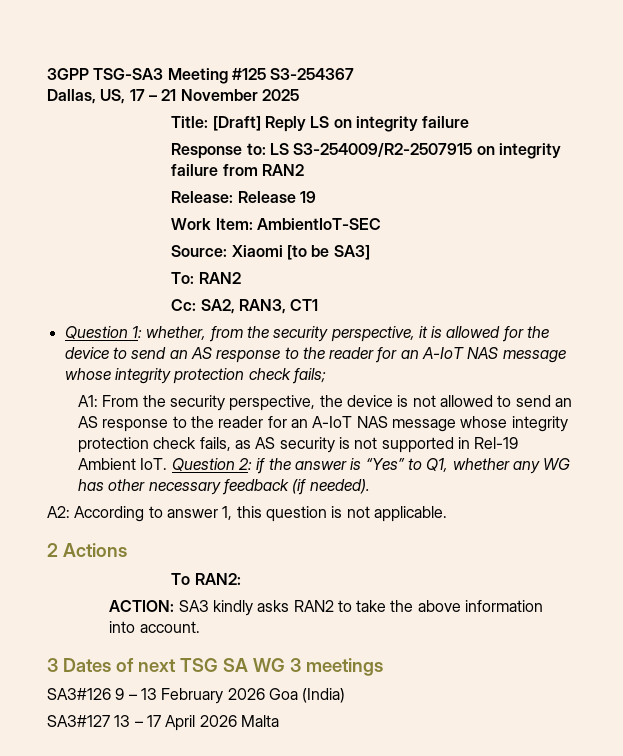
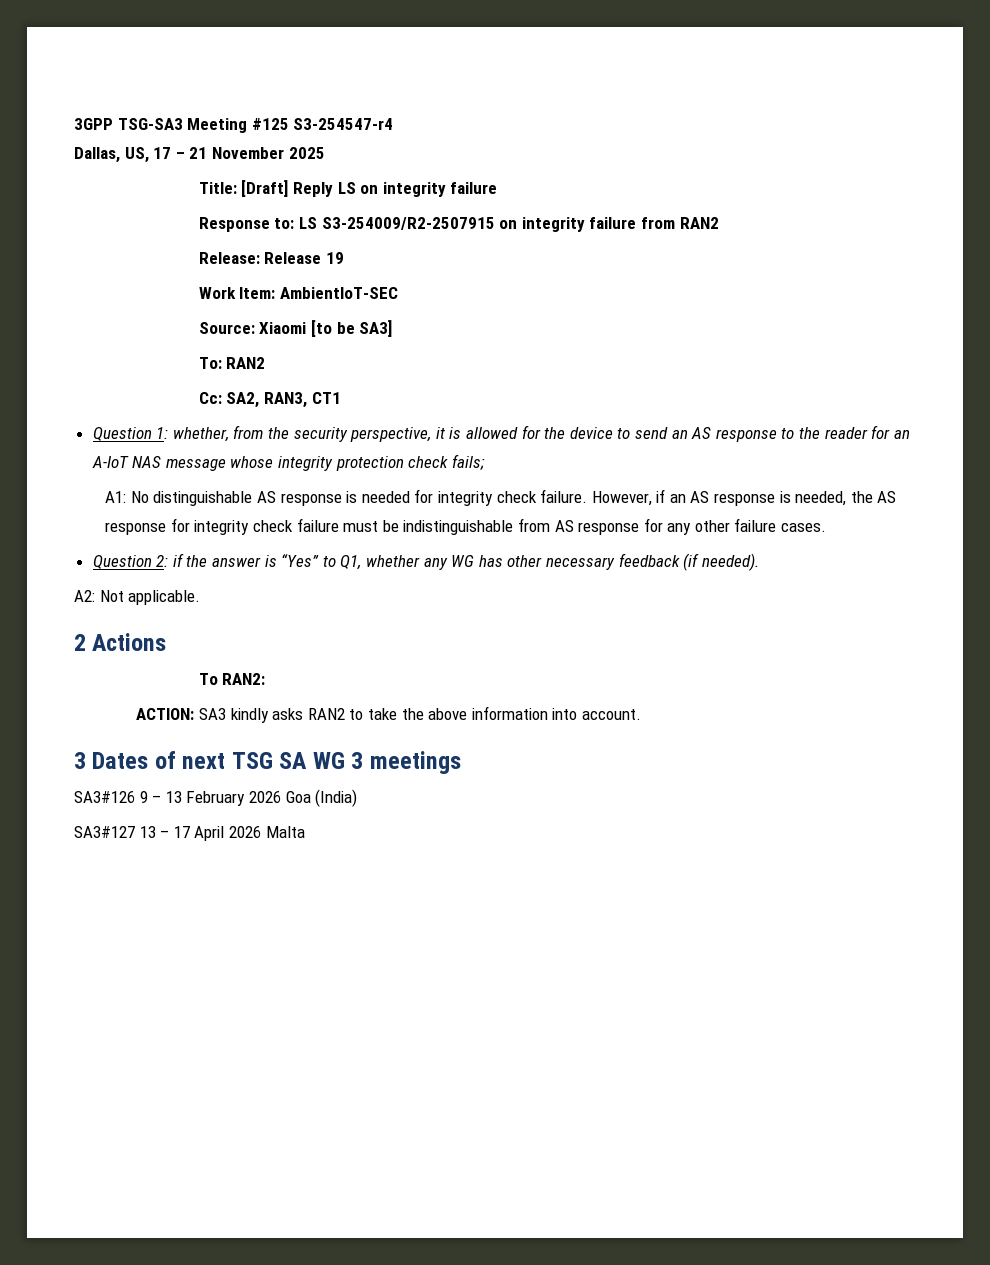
[270,68,355,80] S3-254367 -> [293,118,394,130] S3-254547-r4
[102,395,572,411] [78,416,568,432] [78,437,519,453] [78,458,168,470] From the security perspective, the device is not allowed to send an AS response to the reader for an A-IoT NAS message whose integrity protection check fails, as AS security is not supported in Rel-19 Ambient IoT. -> [130,489,897,506] [105,518,827,535] No distinguishable AS response is needed for integrity check failure. However, if an AS response is needed, the AS response for integrity check failure must be indistinguishable from AS response for any other failure cases. //
[74,506,370,522] According to answer 1, this question is not -> [99,590,124,602] Not

